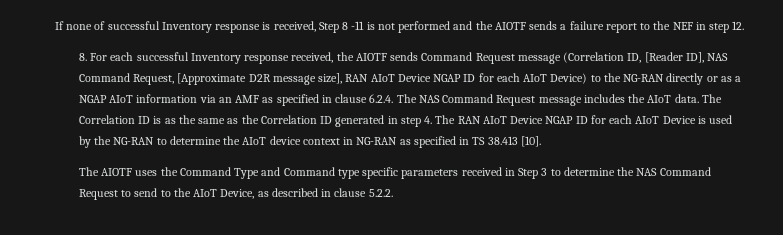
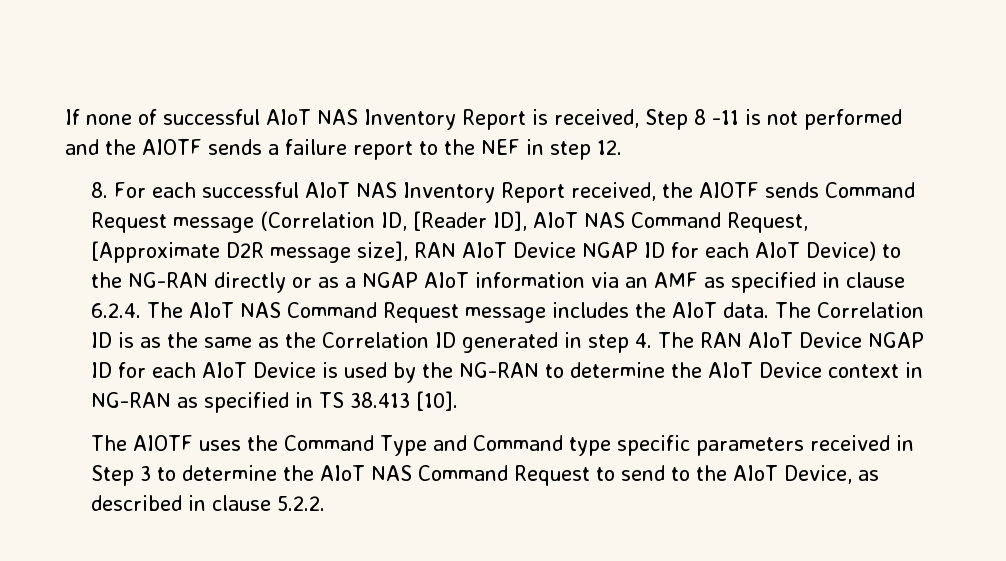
[161,22,261,33] Inventory response -> [266,109,526,130] AIoT NAS Inventory Report
[190,53,290,64] Inventory response -> [305,182,566,203] AIoT NAS Inventory Report
(704, 57) none -> [533,212,579,228] AIoT
(417, 98) none -> [189,302,235,318] AIoT
[269,136,301,145] device -> [759,362,823,378] Device
(635, 171) none -> [320,465,366,481] AIoT

